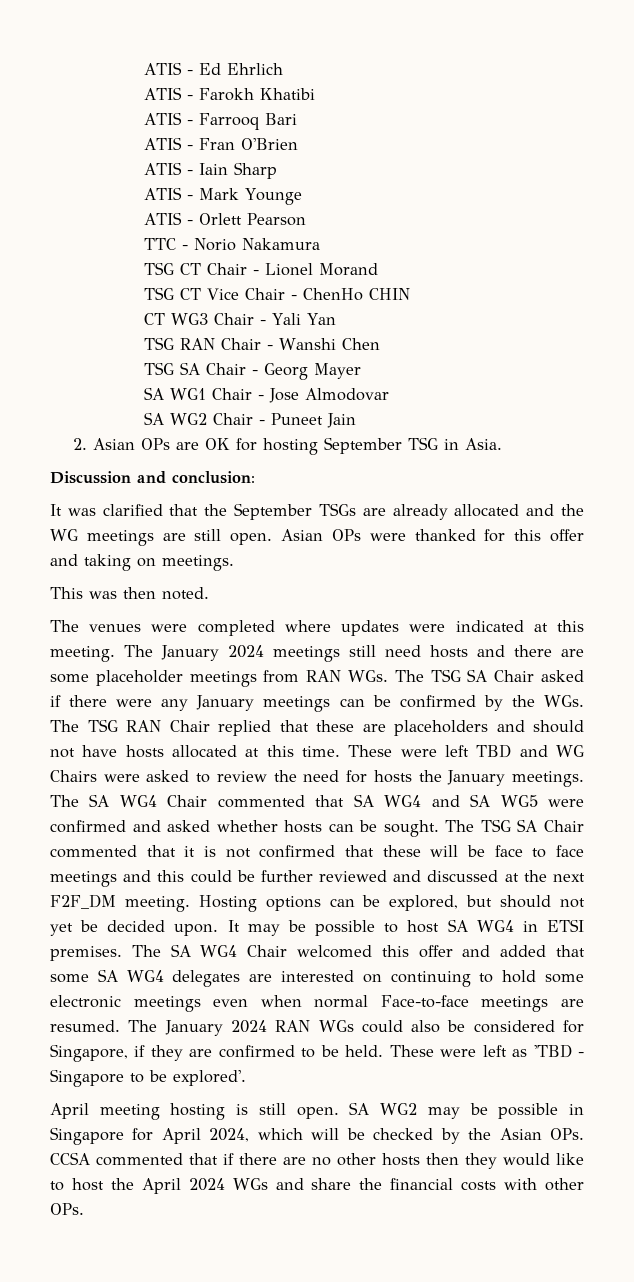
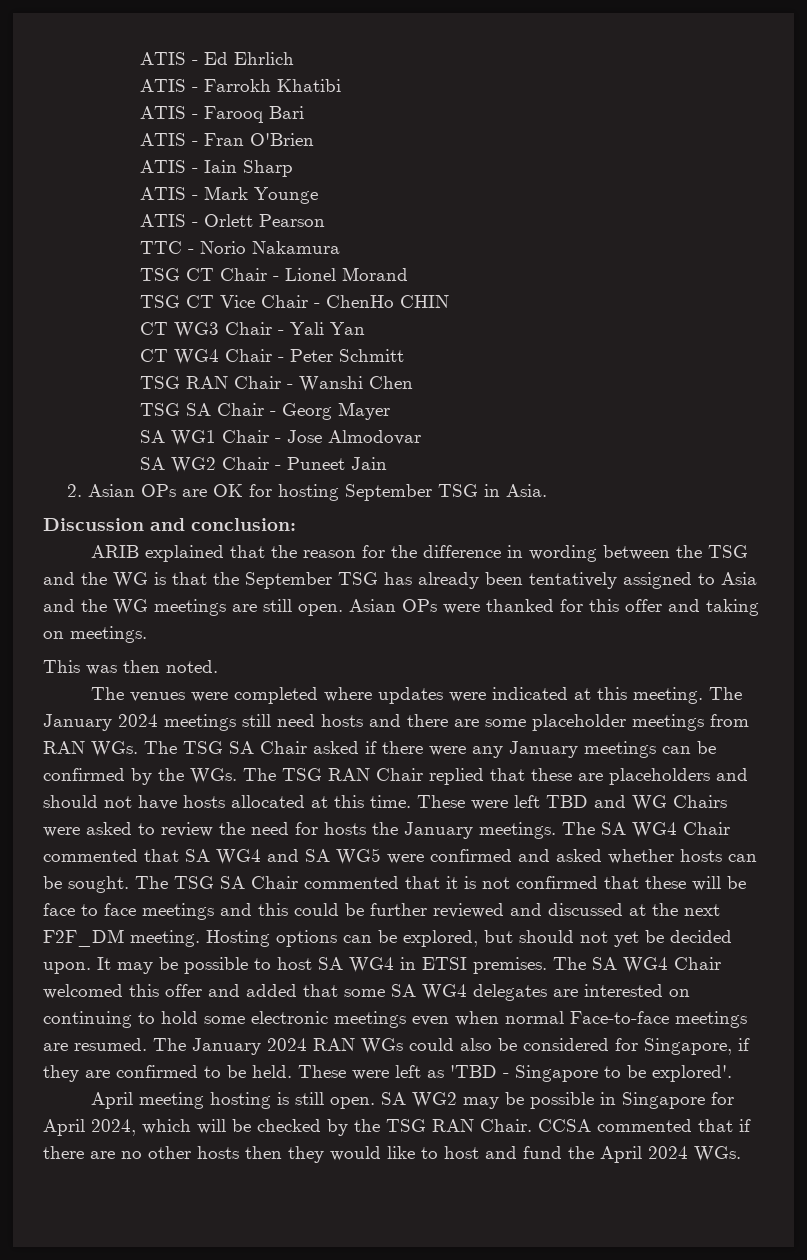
[198,88,254,101] Farokh -> [204,79,272,92] Farrokh
[198,113,260,130] Farrooq -> [204,106,265,123] Farooq
(336, 319) none -> [140,349,405,365] // CT WG4 Chair - Peter Schmitt
[50,503,520,520] It was clarified that the September TSGs are already allocated -> [90,545,748,562] [43,572,757,589] ARIB explained that the reason for the difference in wording between the TSG and the WG is that the September TSG has already been tentatively assigned to Asia
[499,1128,584,1140] Asian OPs. -> [386,1119,532,1132] TSG RAN Chair.
(104, 1184) none -> [485,1146,562,1159] and fund
[232,1178,584,1191] [50,1203,84,1215] WGs and share the financial costs with other OPs. -> [694,1146,741,1162] WGs.

